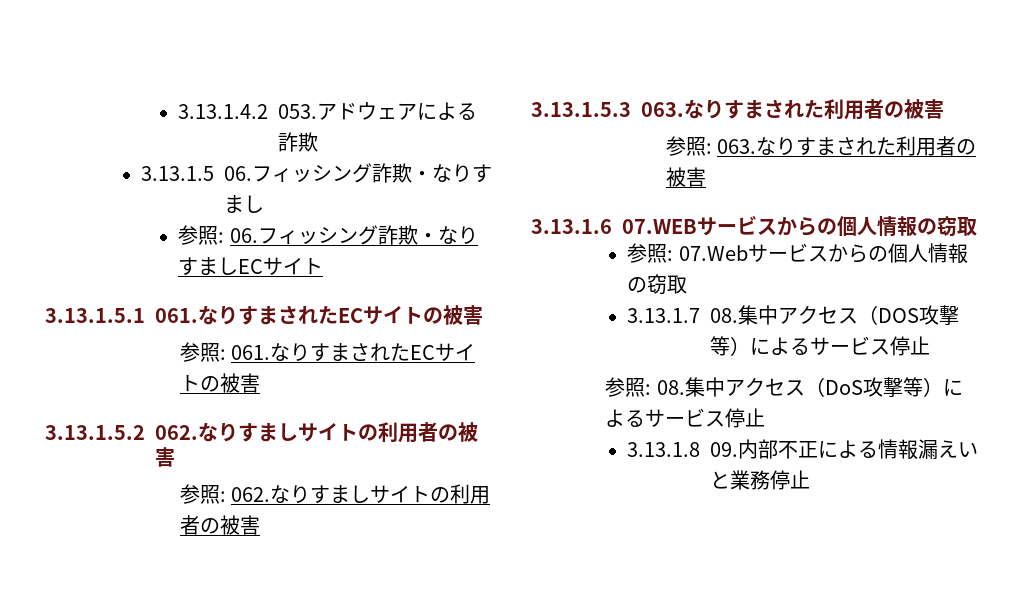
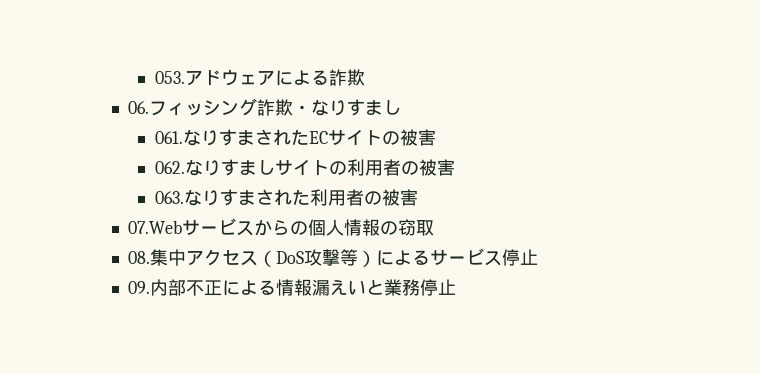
[178,104,269,119] 3.13.1.4.2 -> (154, 77) none
[141,166,215,181] 3.13.1.5 -> (365, 77) none
[178,225,478,245] [178,257,324,276] [45,305,483,325] [179,342,476,362] [179,373,260,393] [45,422,478,443] [155,447,175,467] [179,484,491,504] [179,515,260,535] [531,99,944,120] [665,136,977,156] [665,167,706,187] [531,216,977,237] [627,243,674,263] 参照: 06.フィッシング詐欺・なりすましECサイト // 3.13.1.5.1 061.なりすまされたECサイトの被害 // 参照: 061.なりすまされたECサイトの被害 // 3.13.1.5.2 062.なりすましサイトの利用者の被害 // 参照: 062.なりすましサイトの利用者の被害 // 3.13.1.5.3 063.なりすまされた利用者の被害 // 参照: 063.なりすまされた利用者の被害 // 3.13.1.6 07.WEBサービスからの個人情報の窃取 // 参照: -> [154,129,436,146] [154,159,455,176] [154,189,418,206] 061.なりすまされたECサイトの被害 // 062.なりすましサイトの利用者の被害 // 063.なりすまされた利用者の被害 //
[627,305,960,325] [710,336,931,356] [605,377,652,397] 3.13.1.7 08.集中アクセス（DOS攻撃等）によるサービス停止 // 参照: -> (435, 228) none
[627,442,701,457] 3.13.1.8 -> (539, 257) none

